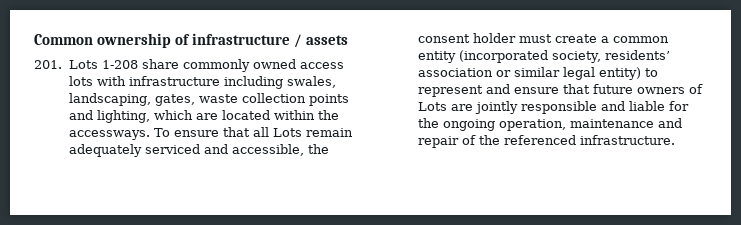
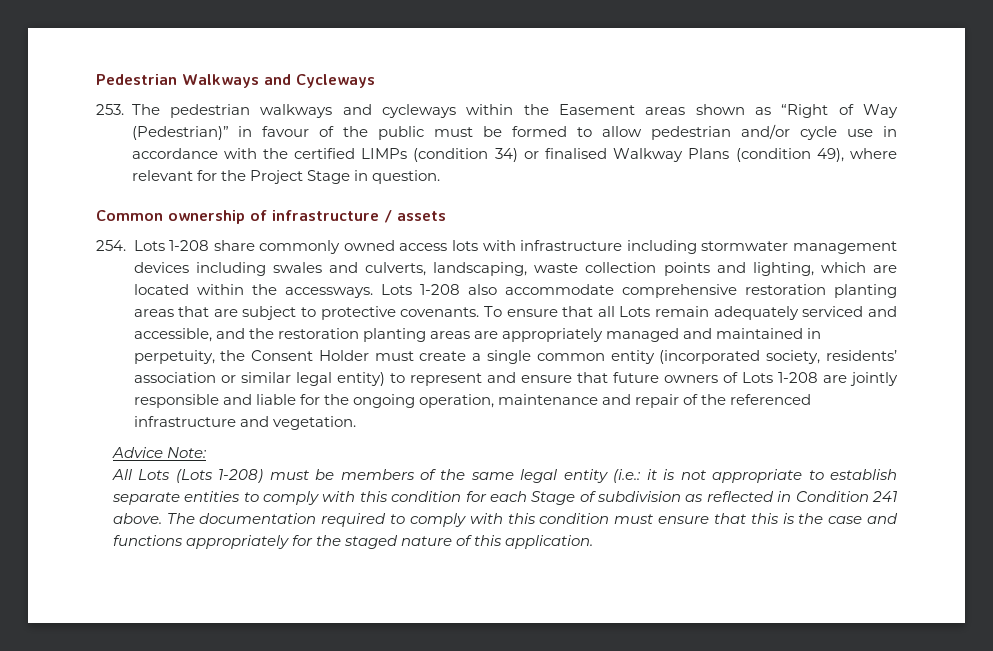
(34, 39) none -> [96,74,375,88] [96,104,898,118] [131,124,898,140] [131,148,898,162] [131,170,440,184] Pedestrian Walkways and Cycleways // 253. The pedestrian walkways and cycleways within the Easement areas shown as “Right of Way (Pedestrian)” in favour of the public must be formed to allow pedestrian and/or cycle use in accordance with the certified LIMPs (condition 34) or finalised Walkway Plans (condition 49), where relevant for the Project Stage in question. //
[34,60,62,69] 201. -> [96,240,126,251] 254.
[286,76,336,88] [68,93,195,106] swales, landscaping, gates, -> [701,241,898,254] [133,262,528,276] stormwater management devices including swales and culverts, landscaping,
(150, 135) none -> [380,284,897,298] [133,306,480,320] Lots 1-208 also accommodate comprehensive restoration planting areas that are subject to protective covenants.
[307,144,329,154] [417,33,516,43] the consent holder -> [215,328,822,342] [133,350,369,364] and the restoration planting areas are appropriately managed and maintained in perpetuity, the Consent Holder
(609, 39) none -> [487,350,532,364] single
(447, 106) none -> [777,372,818,383] 1-208
[579,135,675,145] infrastructure. -> [133,416,356,430] [111,447,207,458] [111,469,897,483] [111,491,897,505] [112,513,898,527] [112,535,594,549] infrastructure and vegetation. // Advice Note: // All Lots (Lots 1-208) must be members of the same legal entity (i.e.: it is not appropriate to establish separate entities to comply with this condition for each Stage of subdivision as reflected in Condition 241 above. The documentation required to comply with this condition must ensure that this is the case and functions appropriately for the staged nature of this application.

